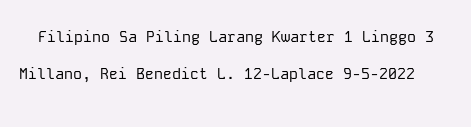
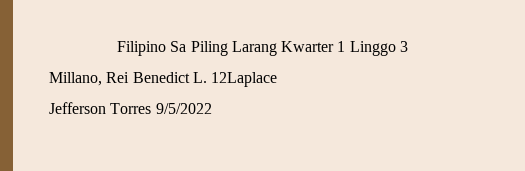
[244,68,415,82] 12-Laplace 9-5-2022 -> [211,72,278,87] [49,102,212,114] 12Laplace // Jefferson Torres 9/5/2022

